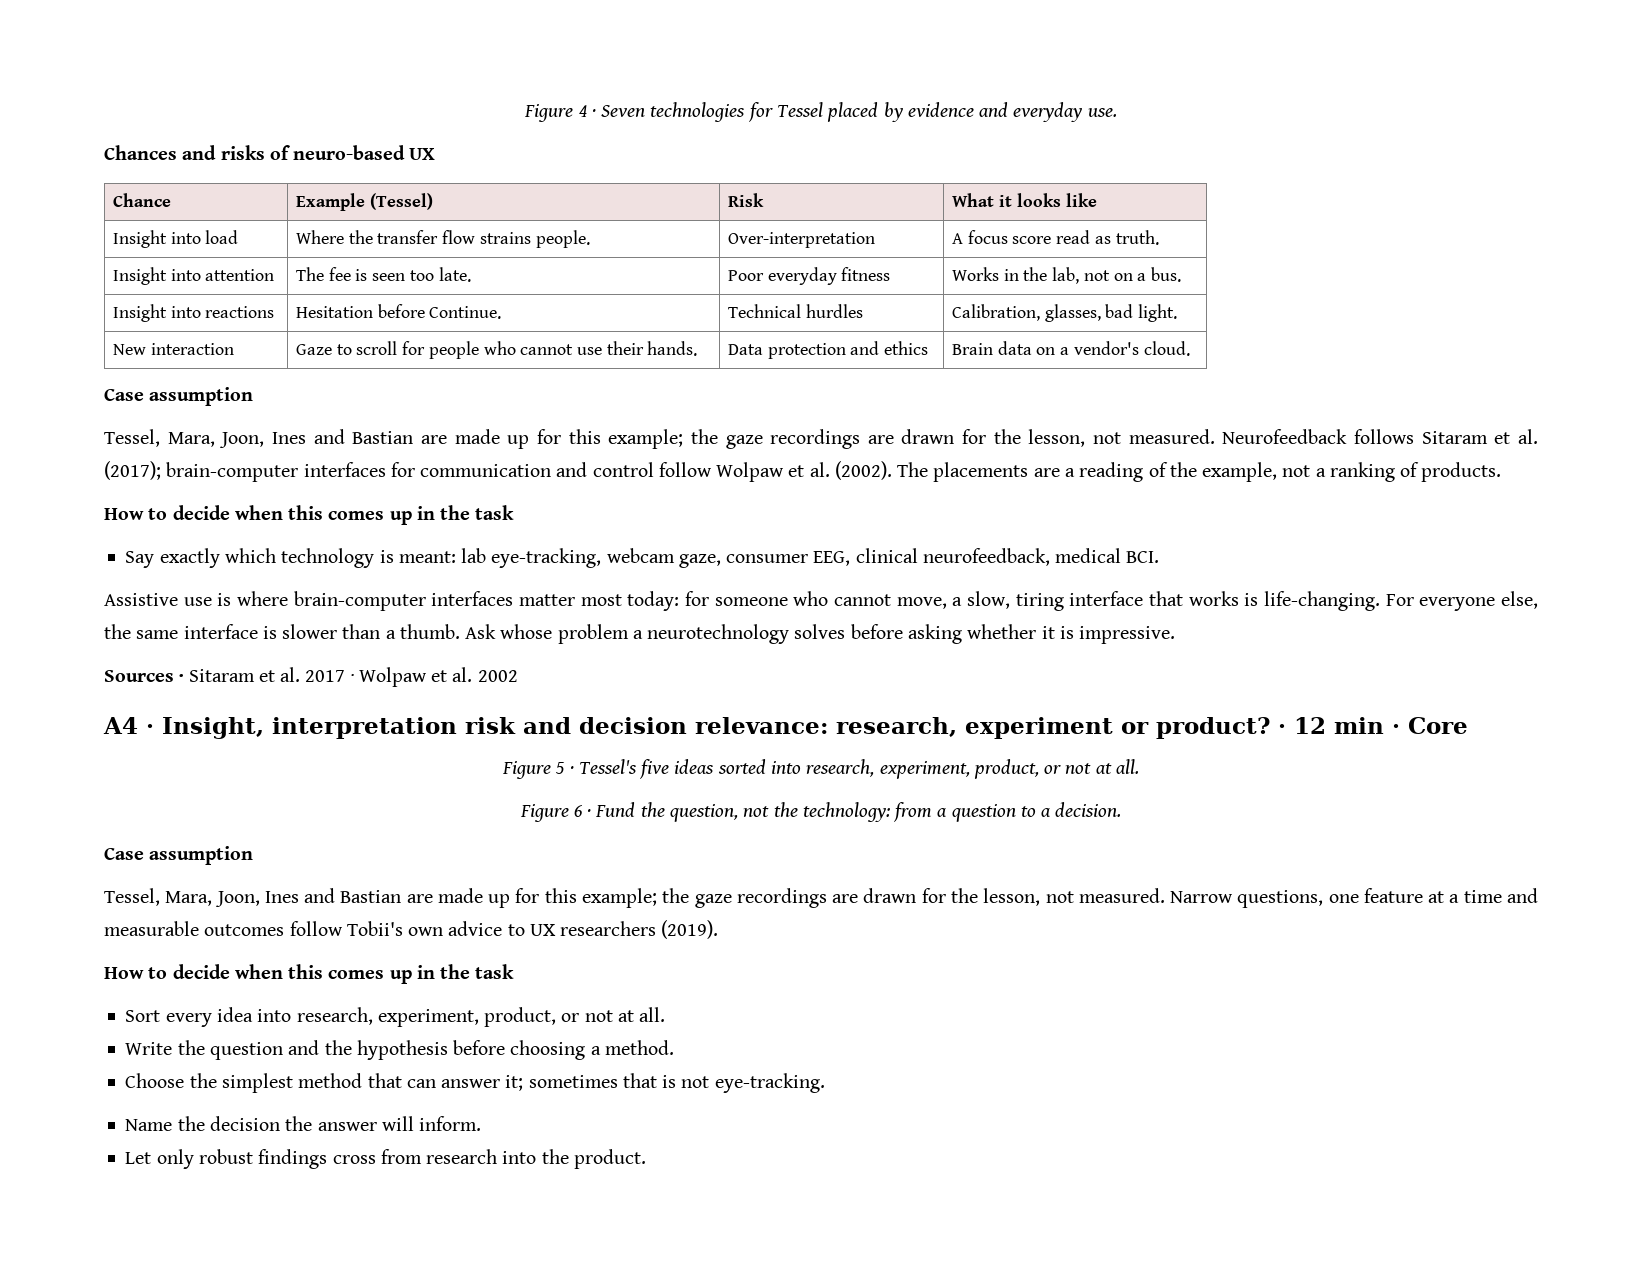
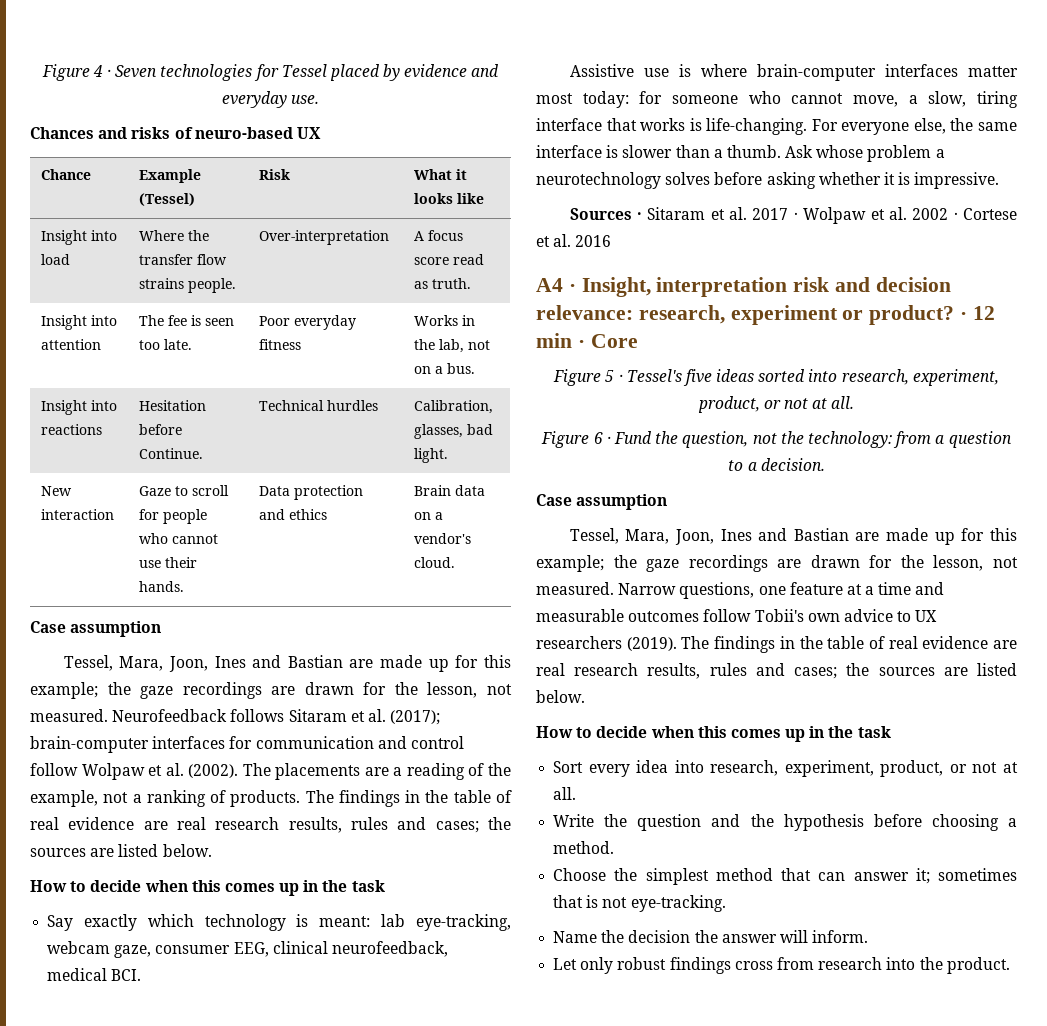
(1502, 472) none -> [305,790,512,807] [30,817,511,833] [30,844,212,857] The findings in the table of real evidence are real research results, rules and cases; the sources are listed below.
(518, 676) none -> [953,208,1017,220] [536,234,612,247] · Cortese et al. 2016
(719, 929) none -> [681,636,1017,653] [536,663,1017,679] [536,690,585,703] The findings in the table of real evidence are real research results, rules and cases; the sources are listed below.

